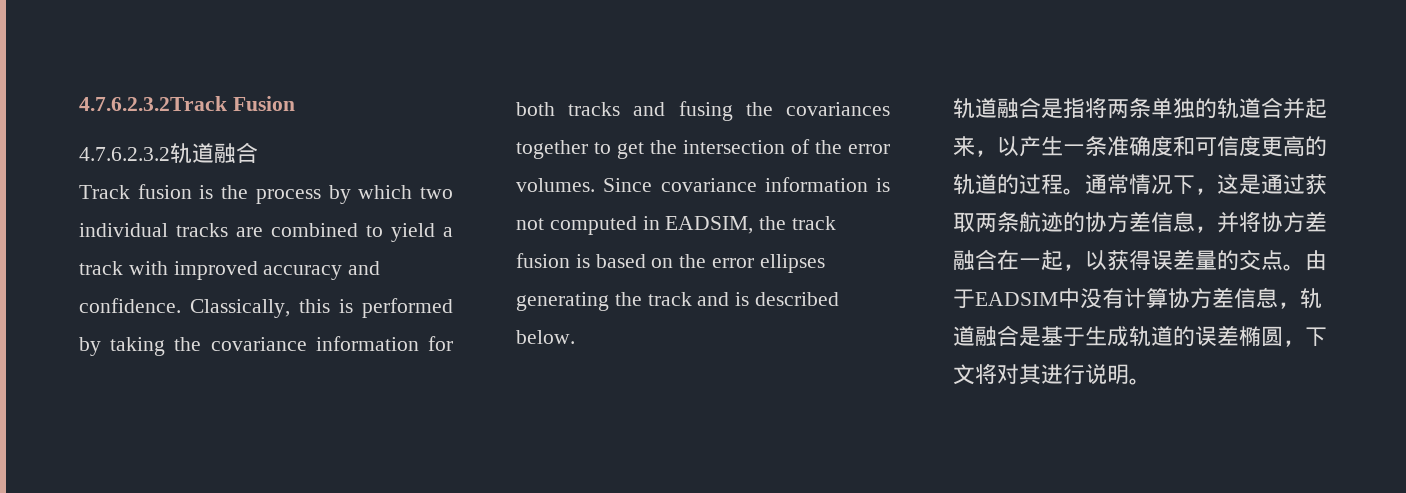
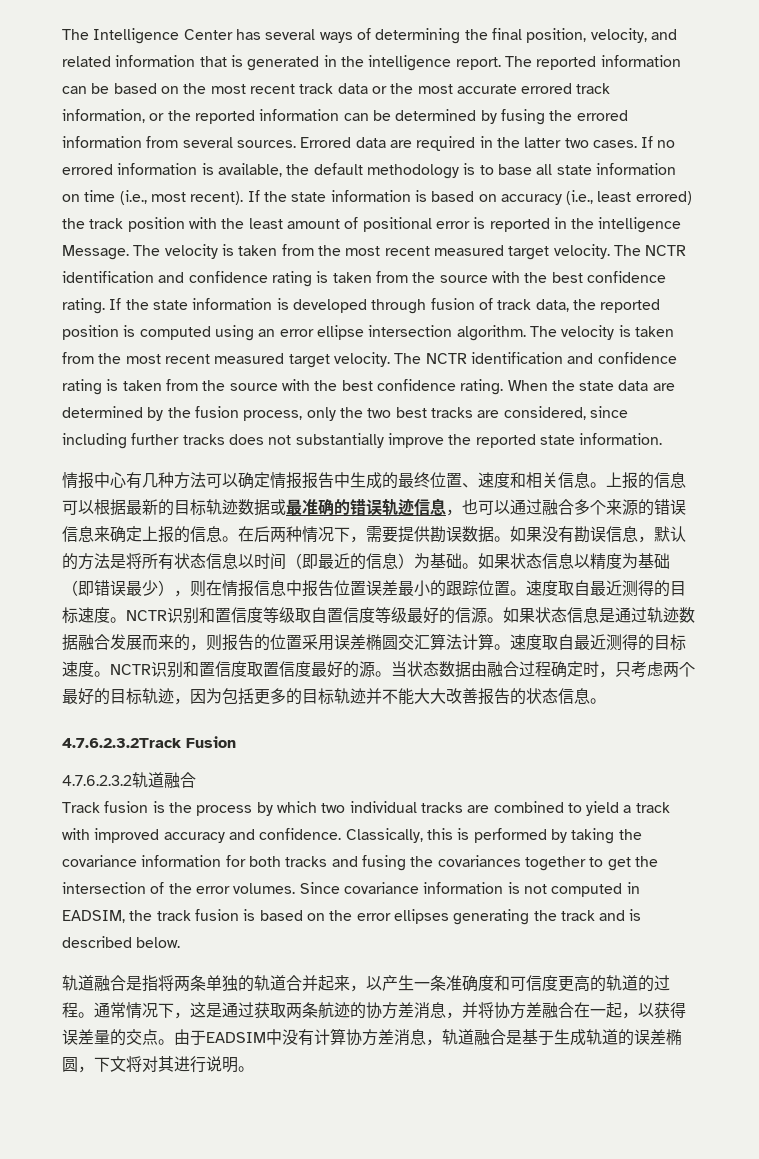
(79, 103) none -> [62,28,677,44] [62,55,681,71] [62,83,611,94] [62,109,628,125] [62,136,676,151] [62,163,676,179] [62,190,692,205] [62,217,682,233] [62,244,687,260] [62,271,666,287] [62,298,661,314] [62,325,674,341] [62,352,677,368] [62,379,675,395] [62,406,628,421] [62,433,663,449] [62,472,686,489] [62,498,686,516] [62,526,686,543] [62,553,670,570] [62,580,686,597] [62,607,695,624] [62,633,686,651] [62,661,695,678] [62,688,606,705] The Intelligence Center has several ways of determining the final position, velocity, and related information that is generated in the intelligence report. The reported information can be based on the most recent track data or the most accurate errored track information, or the reported information can be determined by fusing the errored information from several sources. Errored data are required in the latter two cases. If no errored information is available, the default methodology is to base all state information on time (i.e., most recent). If the state information is based on accuracy (i.e., least errored) the track position with the least amount of positional error is reported in the intelligence Message. The velocity is taken from the most recent measured target velocity. The NCTR identification and confidence rating is taken from the source with the best confidence rating. If the state information is developed through fusion of track data, the reported position is computed using an error ellipse intersection algorithm. The velocity is taken from the most recent measured target velocity. The NCTR identification and confidence rating is taken from the source with the best confidence rating. When the state data are determined by the fusion process, only the two best tracks are considered, since including further tracks does not substantially improve the reported state information. // 情报中心有几种方法可以确定情报报告中生成的最终位置、速度和相关信息。上报的信息可以根据最新的目标轨迹数据或最准确的错误轨迹信息，也可以通过融合多个来源的错误信息来确定上报的信息。在后两种情况下，需要提供勘误数据。如果没有勘误信息，默认的方法是将所有状态信息以时间（即最近的信息）为基础。如果状态信息以精度为基础（即错误最少），则在情报信息中报告位置误差最小的跟踪位置。速度取自最近测得的目标速度。NCTR识别和置信度等级取自置信度等级最好的信源。如果状态信息是通过轨迹数据融合发展而来的，则报告的位置采用误差椭圆交汇算法计算。速度取自最近测得的目标速度。NCTR识别和置信度取置信度最好的源。当状态数据由融合过程确定时，只考虑两个最好的目标轨迹，因为包括更多的目标轨迹并不能大大改善报告的状态信息。 //
[1151,212,1173,232] 信 -> [414,1002,430,1019] 消
[1234,288,1256,308] 信 -> [394,1029,410,1046] 消

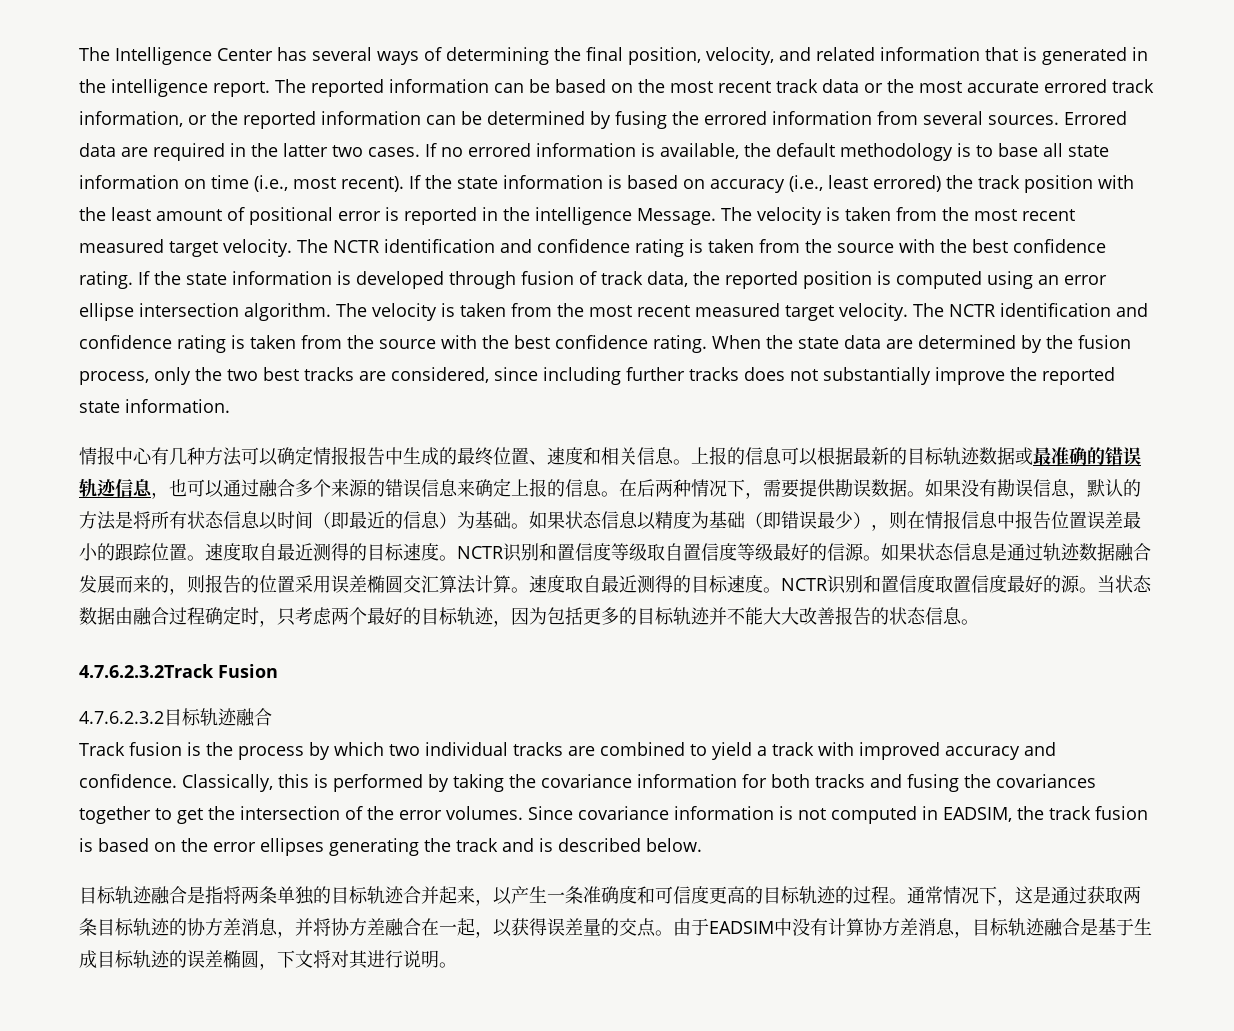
[132,772,164,788] 轨道 -> [164,708,237,726] 目标轨迹
[62,975,94,991] 轨道 -> [79,886,152,904] 目标轨迹
[254,975,286,991] 轨道 -> [331,886,404,904] 目标轨迹
[606,975,638,991] 轨道 -> [763,886,836,904] 目标轨迹
[318,1002,334,1018] 航 -> [97,918,151,936] 目标轨
[442,1029,474,1045] 轨道 -> [972,918,1045,936] 目标轨迹
[586,1029,618,1045] 轨道 -> [97,950,170,968] 目标轨迹

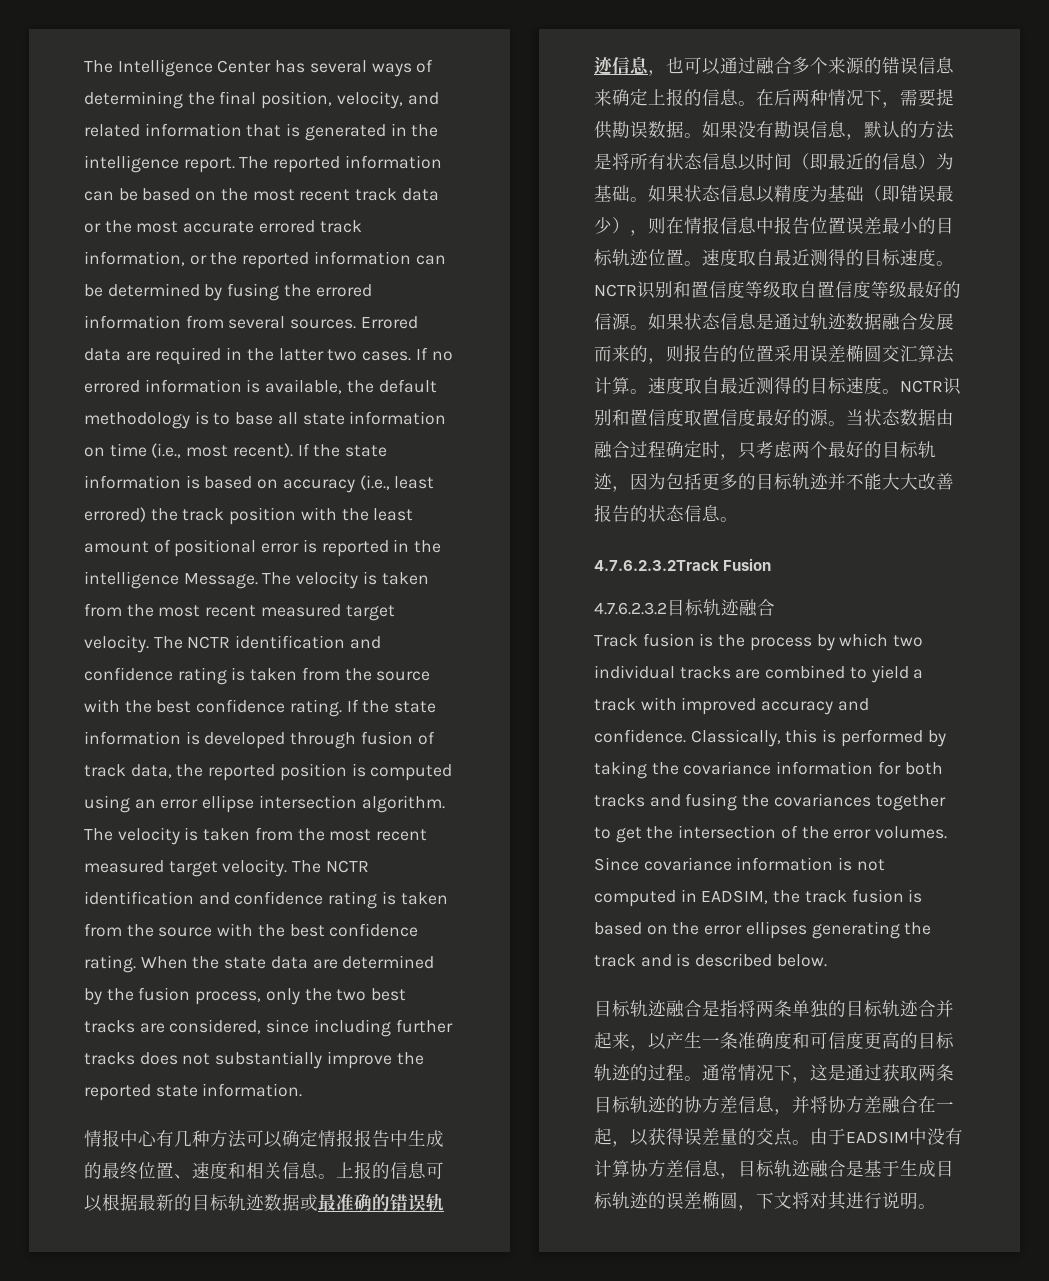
[115,543,152,561] 跟踪 -> [936,217,954,234] [594,249,648,266] 目标轨迹
[241,918,259,936] 消 -> [738,1096,756,1113] 信
[918,918,936,936] 消 -> [684,1160,702,1177] 信

